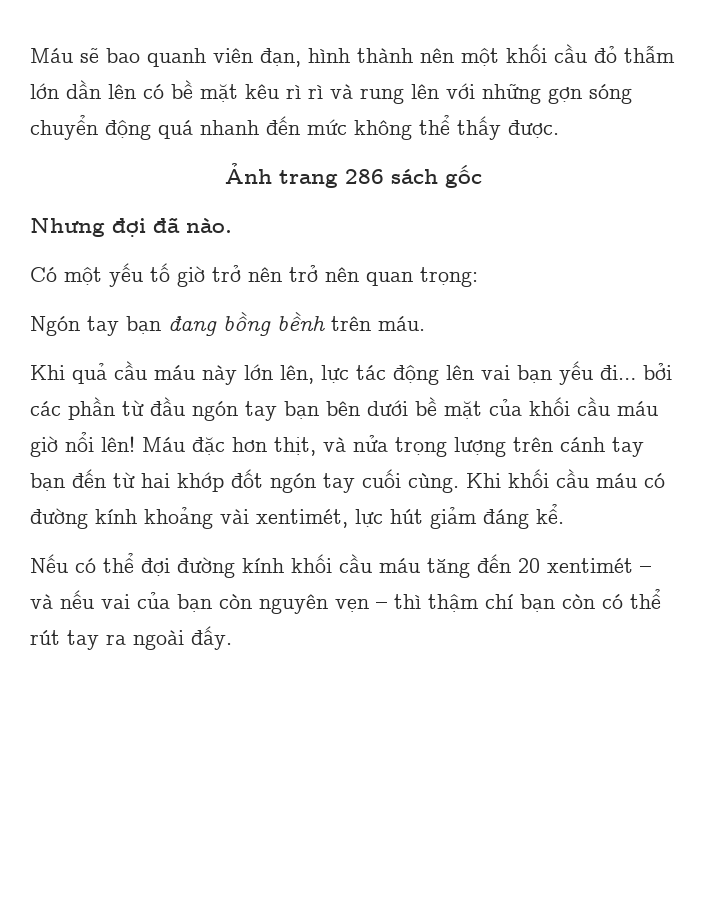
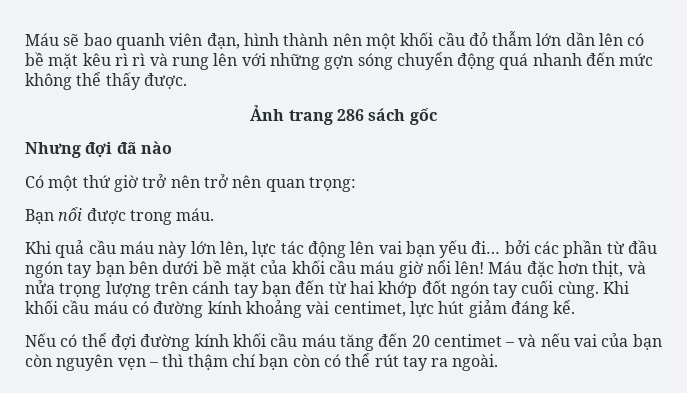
[186,218,232,233] nào. -> [140,141,172,154] nào
[109,263,170,287] yếu tố -> [82,175,111,188] thứ
[30,312,371,336] Ngón tay bạn đang bồng bềnh trên -> [25,207,172,225] Bạn nổi được trong
[256,509,348,528] xentimét, -> [333,301,406,317] centimet,
[547,558,633,573] xentimét -> [433,334,502,347] centimet
[133,626,232,650] ngoài đấy. -> [452,354,499,371] ngoài.

